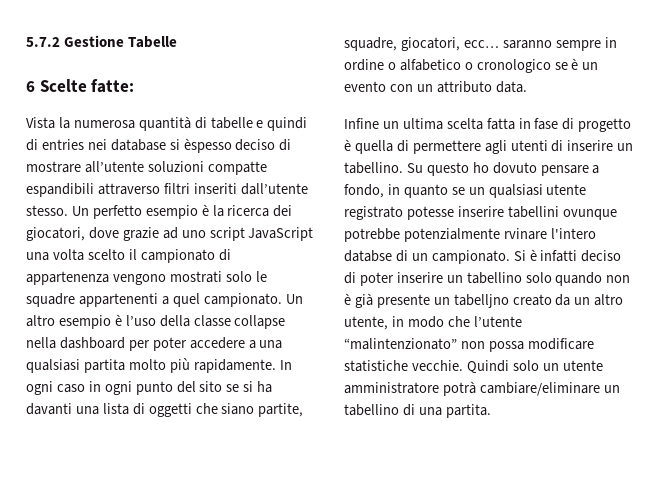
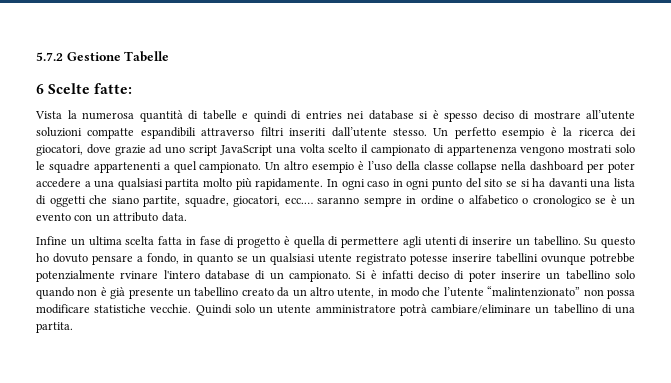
[183,138,232,153] èspesso -> [432,110,477,122] è spesso
[463,40,499,48] ecc… -> [284,198,313,204] ecc.…
[344,250,392,262] databse -> [204,270,250,280] database
[453,294,509,308] tabelljno -> [194,287,239,297] tabellino

